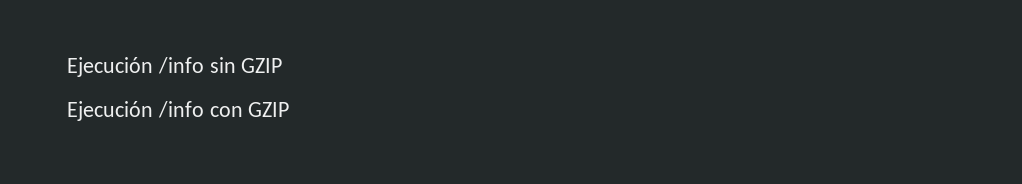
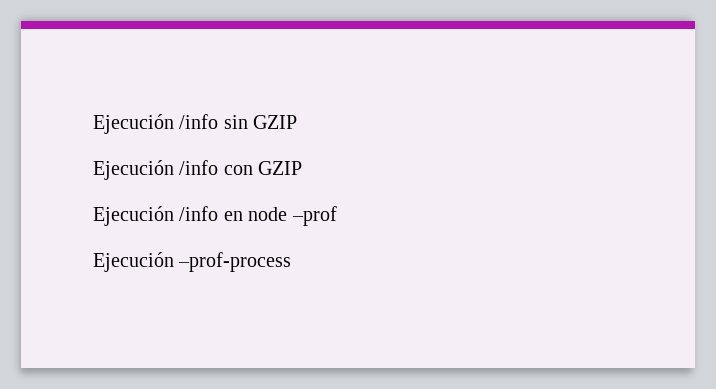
(290, 109) none -> [93,206,337,226] [93,252,292,272] // Ejecución /info en node –prof // Ejecución –prof-process

